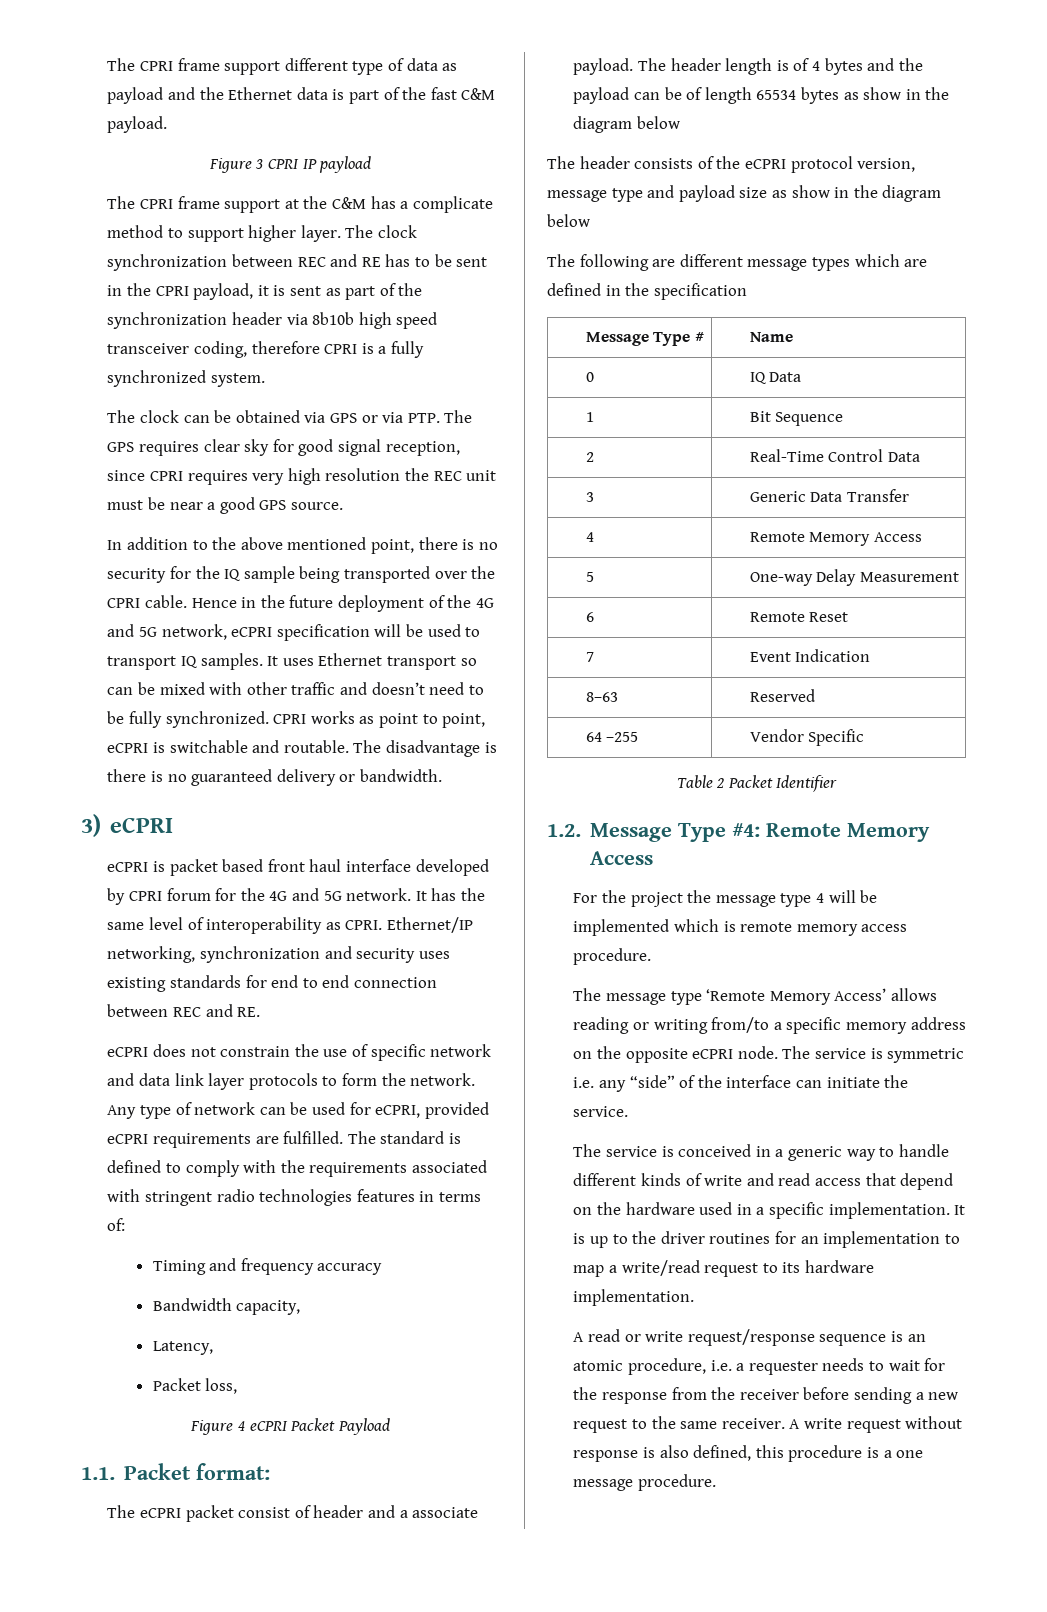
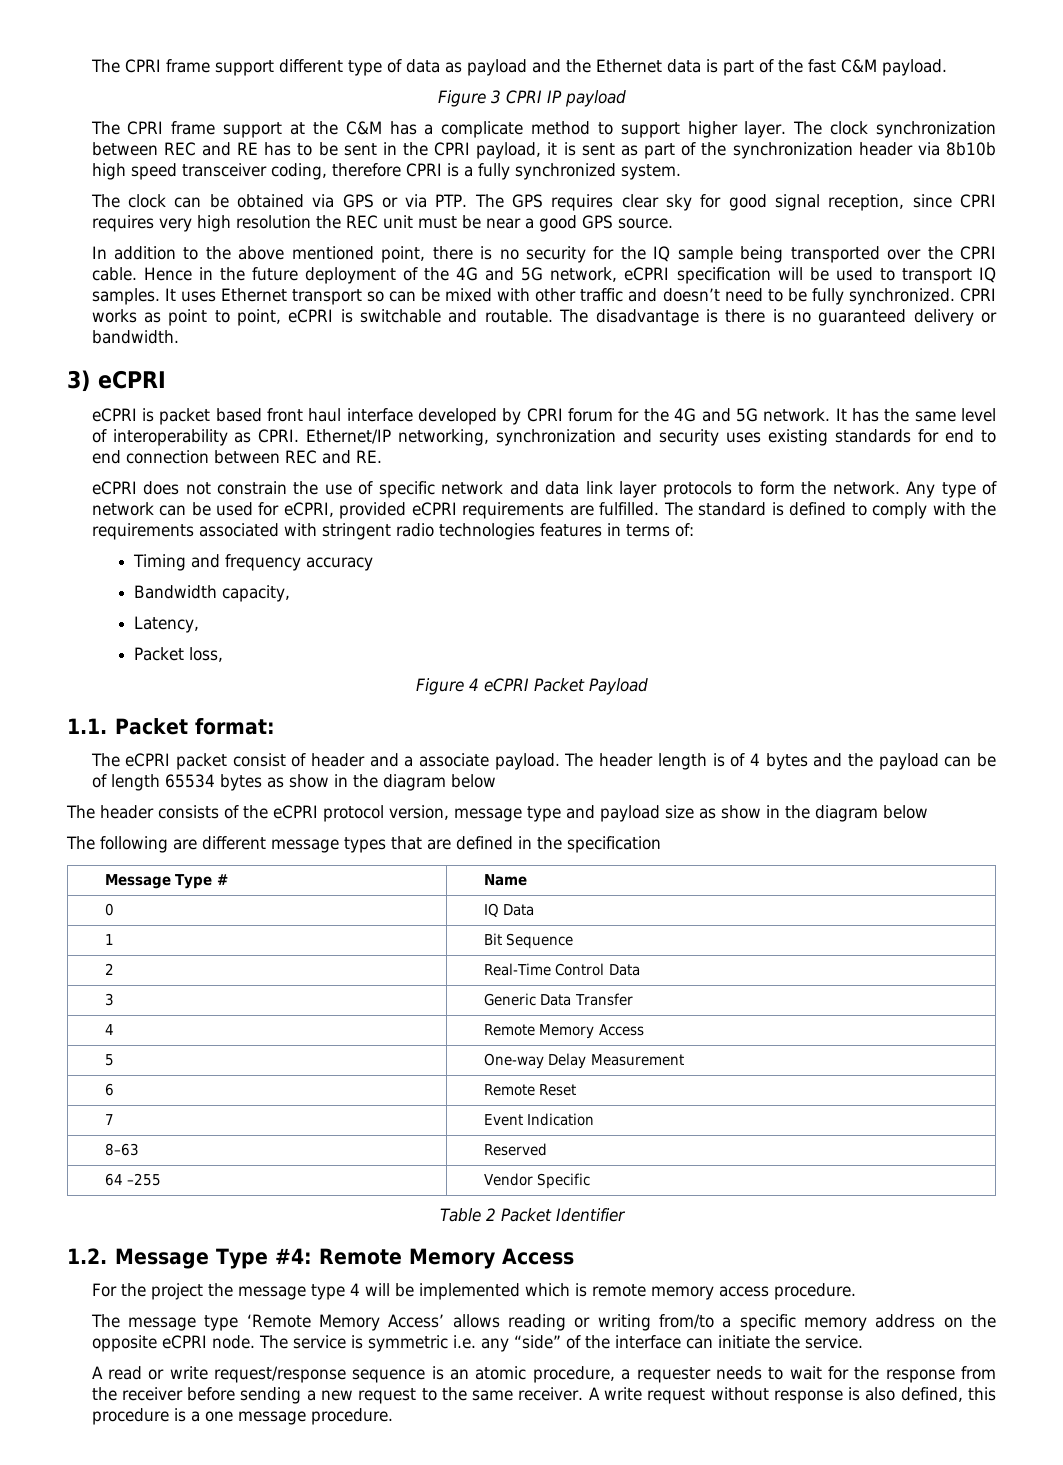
[854,254,900,267] which -> [391,836,422,850] that
[573,1144,949,1161] [573,1173,954,1190] [573,1202,966,1219] [573,1231,960,1248] [573,1260,874,1277] [573,1289,695,1306] // The service is conceived in a generic way to handle different kinds of write and read access that depend on the hardware used in a specific implementation. It is up to the driver routines for an implementation to map a write/read request to its hardware implementation. -> (863, 1342) none
[710,1360,732,1371] i.e. -> (615, 1374) none

